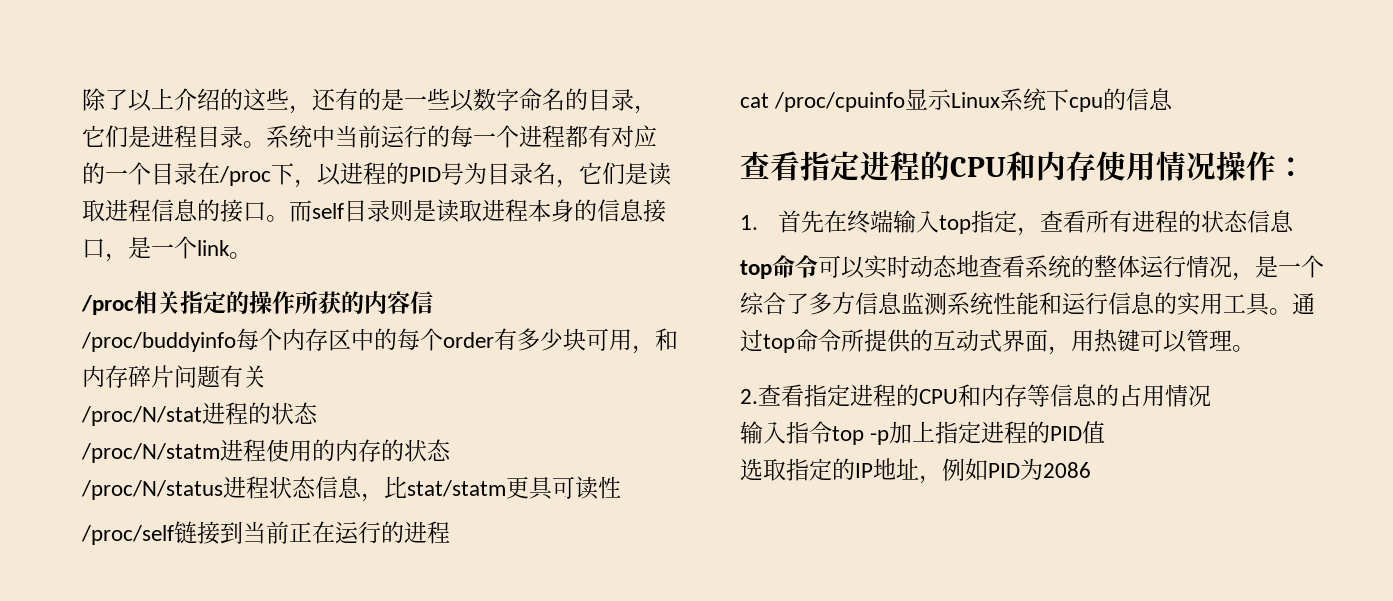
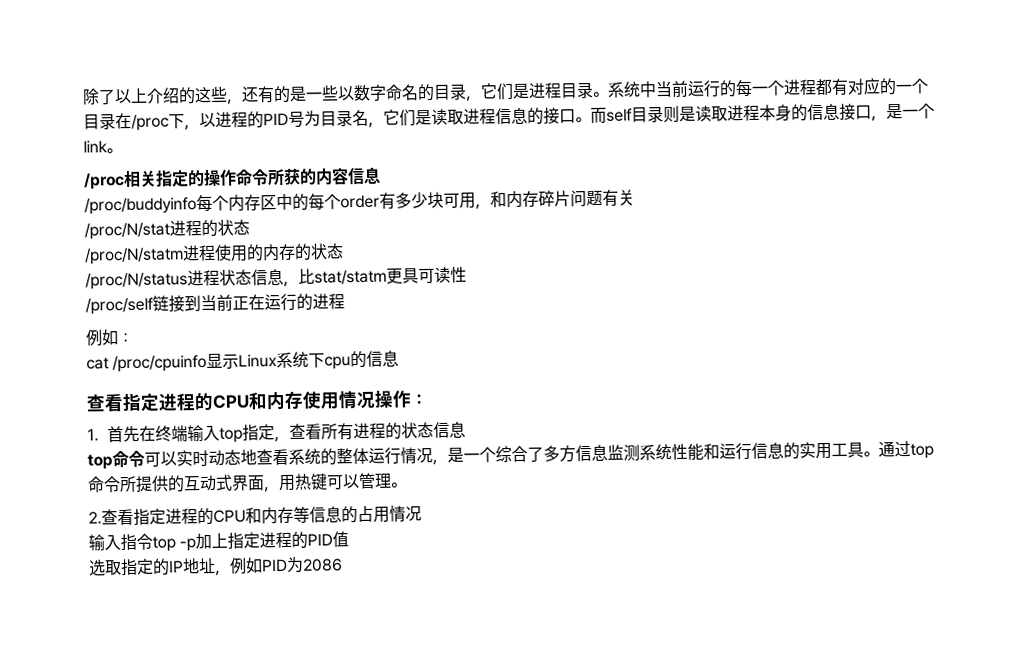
(295, 302) none -> [235,169,269,186] 命令
(433, 302) none -> [363,166,381,184] 息
(450, 532) none -> [86,329,134,347] // 例如：

